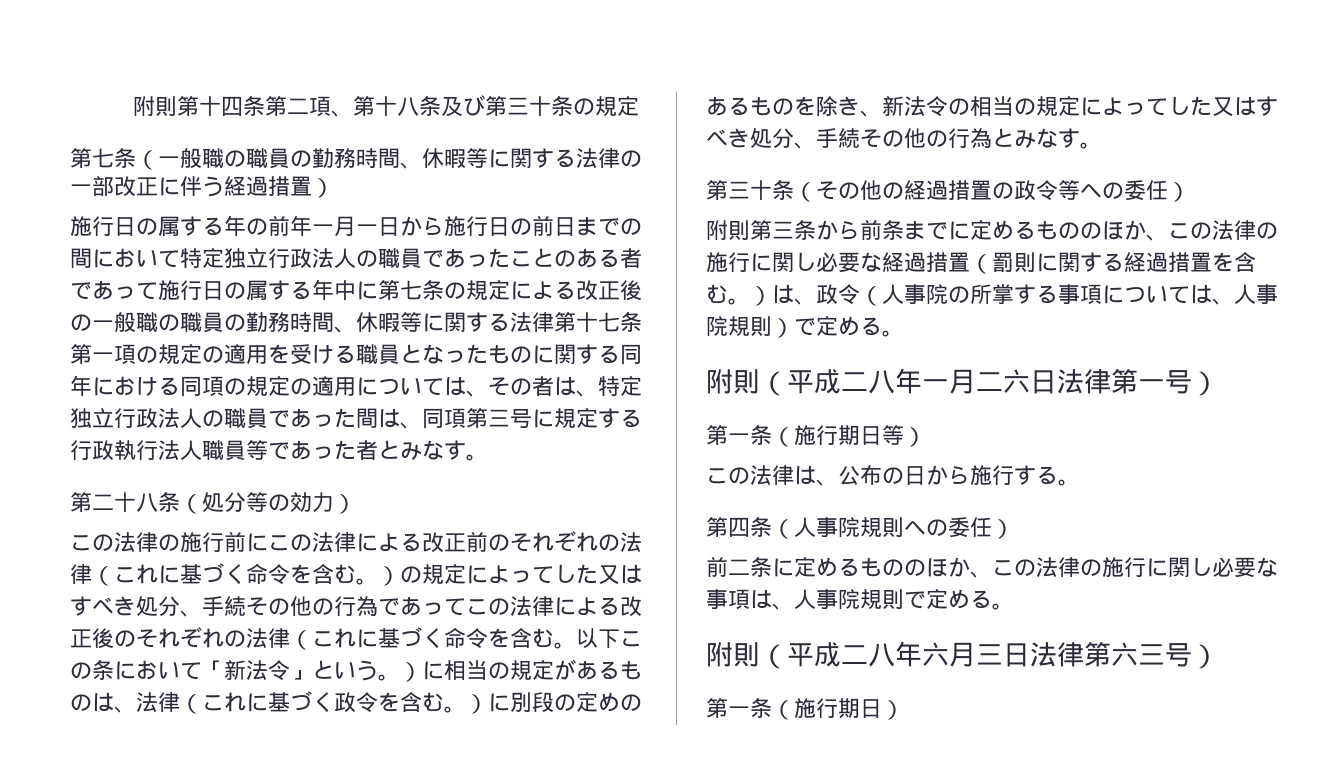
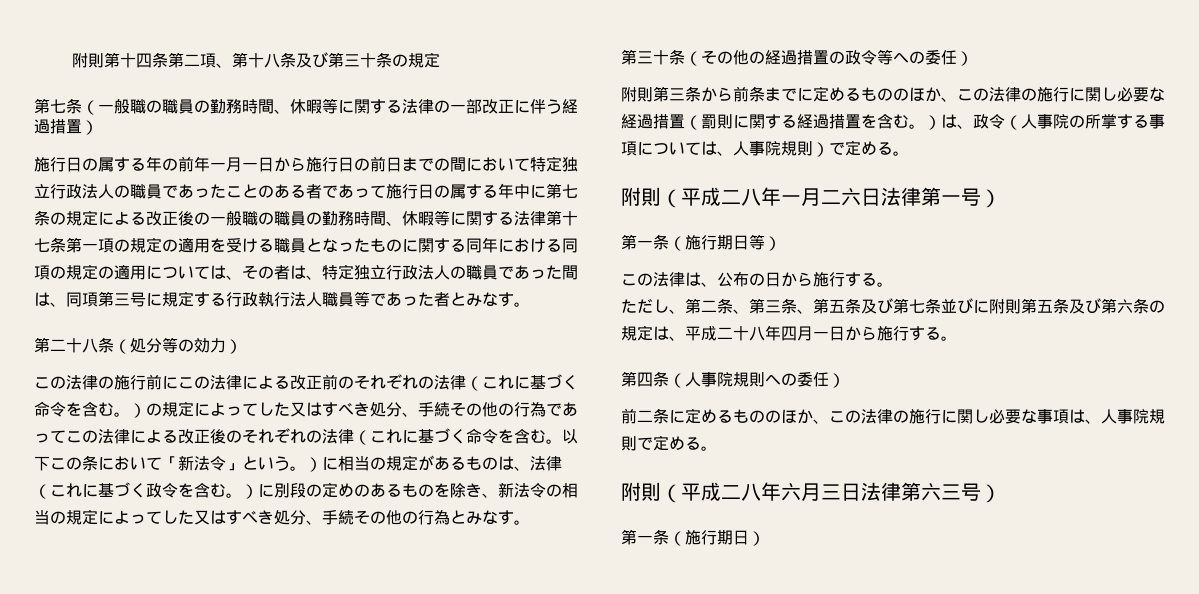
(1080, 482) none -> [621,298,1165,314] [621,325,957,341] // ただし、第二条、第三条、第五条及び第七条並びに附則第五条及び第六条の規定は、平成二十八年四月一日から施行する。

